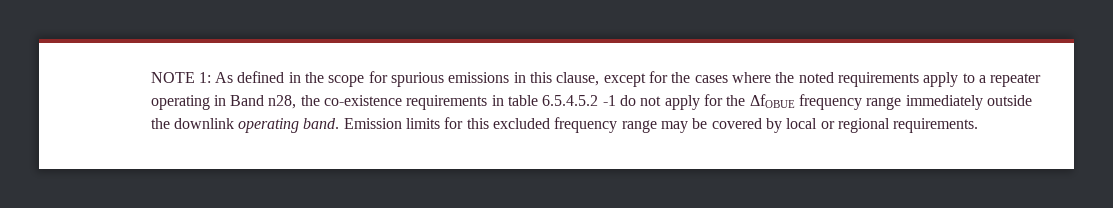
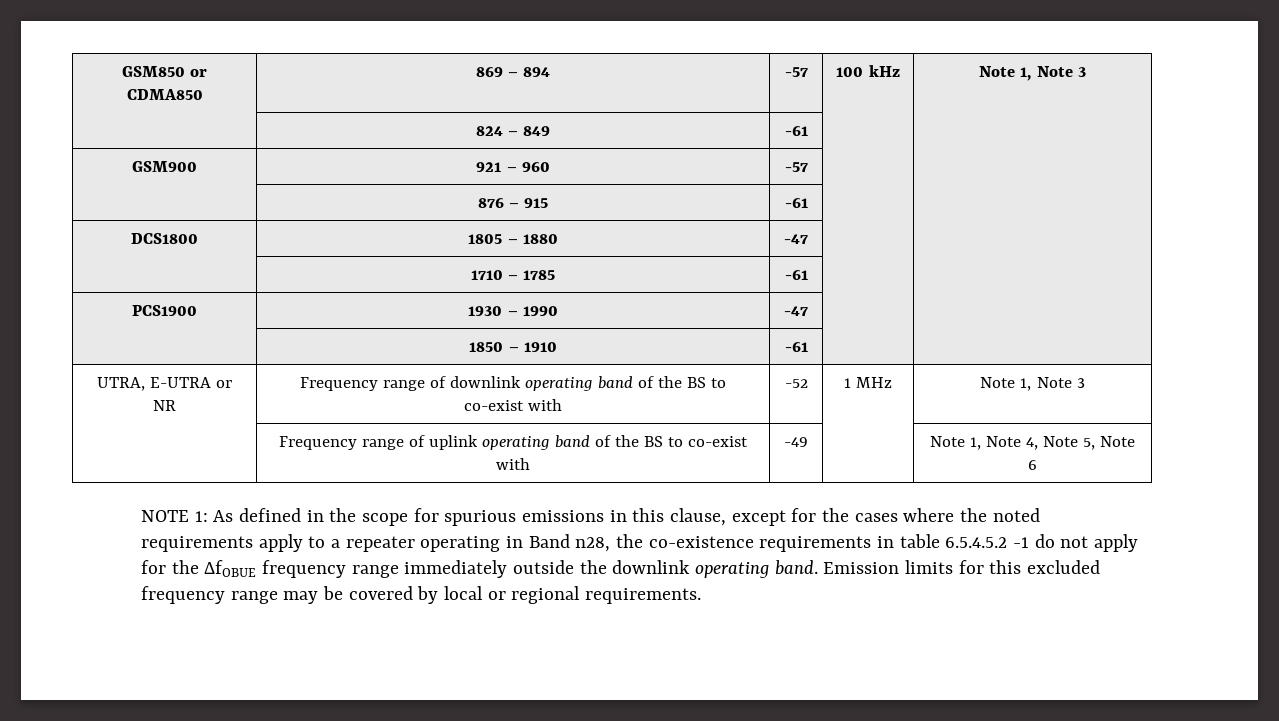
(150, 77) none -> [121,66,208,77] [126,89,203,100] [475,67,551,77] [784,67,808,77] [836,65,900,77] [979,66,1086,81] [475,126,551,136] [784,126,808,136] [132,161,197,172] [476,162,550,172] [784,162,808,172] [477,198,549,208] [784,198,808,208] [131,233,198,244] [468,234,558,244] [784,234,808,244] [470,270,556,280] [784,270,808,280] [132,305,197,316] [468,306,558,316] [784,306,808,316] [469,342,557,352] [784,342,808,352] [96,377,233,391] [153,400,176,411] [299,376,727,391] [463,399,563,411] [784,379,808,388] [843,377,893,388] [980,377,1085,391] [278,435,749,450] [496,458,530,470] [784,437,808,447] [929,436,1136,450] [1028,460,1037,470] GSM850 or CDMA850 | 869 – 894 | -57 | 100 kHz | Note 1, Note 3 // | 824 – 849 | -61 | | // GSM900 | 921 – 960 | -57 | | // | 876 – 915 | -61 | | // DCS1800 | 1805 – 1880 | -47 | | // | 1710 – 1785 | -61 | | // PCS1900 | 1930 – 1990 | -47 | | // | 1850 – 1910 | -61 | | // UTRA, E-UTRA or NR | Frequency range of downlink operating band of the BS to co-exist with | -52 | 1 MHz | Note 1, Note 3 // | Frequency range of uplink operating band of the BS to co-exist with | -49 | | Note 1, Note 4, Note 5, Note 6 //

